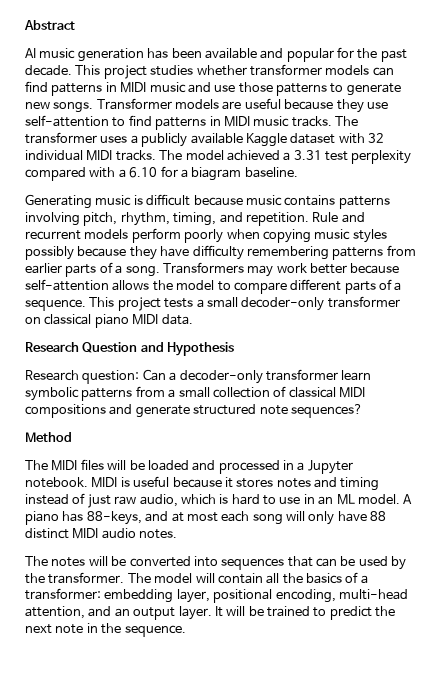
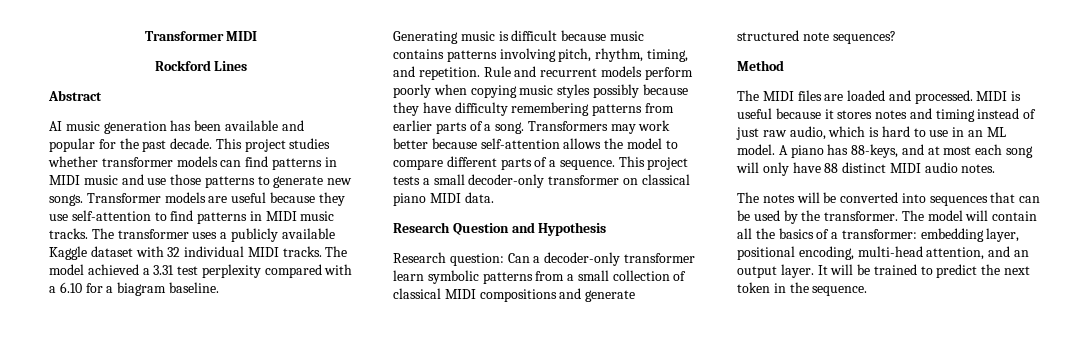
(24, 25) none -> [144,31,258,41] [154,60,248,71] Transformer MIDI // Rockford Lines //
[107,460,353,474] [25,477,88,488] will be loaded and processed in a Jupyter notebook. -> [824,90,973,104] are loaded and processed.
[55,624,84,634] note -> [737,282,770,293] token

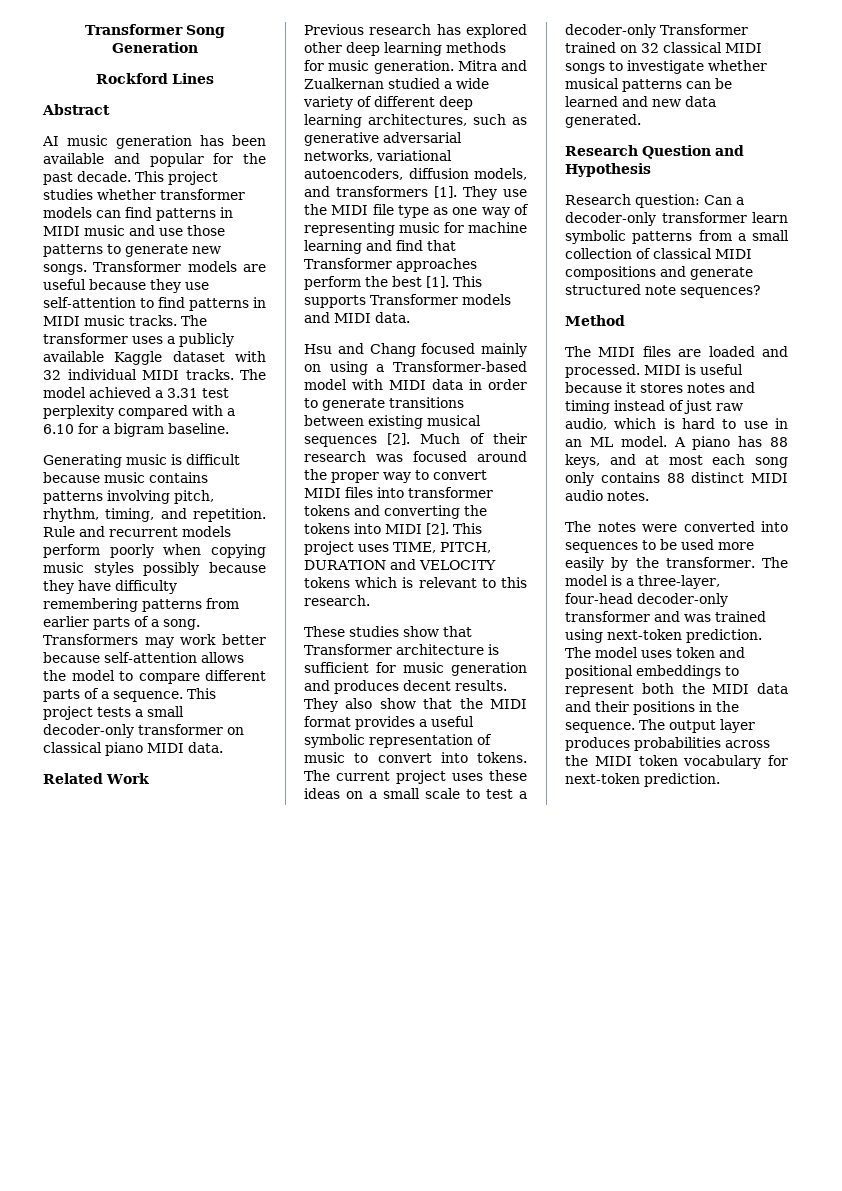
[144,31,258,41] Transformer MIDI -> [84,24,225,38] [111,42,198,53] Transformer Song Generation
[117,282,167,296] biagram -> [114,423,164,437] bigram
(494, 197) none -> [43,773,149,784] [304,24,527,38] [304,42,506,56] [304,60,527,74] [304,78,489,89] [303,96,473,110] [304,114,527,128] [304,132,462,146] [304,150,452,162] [304,168,527,180] [304,186,527,200] [304,204,529,218] [304,222,527,236] [304,240,456,254] [304,258,477,272] [304,276,482,290] [304,294,511,308] [304,312,410,323] [304,343,527,357] [304,361,527,375] [304,379,527,390] [304,397,464,411] [304,415,481,429] [304,433,527,447] [304,451,527,462] [304,469,487,483] [304,487,493,498] [304,505,487,519] [304,523,482,535] [304,541,491,555] [304,559,496,570] [304,577,527,588] [304,595,370,606] [304,626,472,637] [304,644,499,655] [304,662,527,676] [304,680,507,694] [304,698,527,712] [304,716,474,730] [304,734,492,748] [304,752,527,763] [304,770,527,784] [304,788,527,799] [565,24,748,38] [565,42,762,53] [565,60,767,74] [565,78,732,92] [565,96,716,107] [565,114,641,128] // Related Work // Previous research has explored other deep learning methods for music generation. Mitra and Zualkernan studied a wide variety of different deep learning architectures, such as generative adversarial networks, variational autoencoders, diffusion models, and transformers [1]. They use the MIDI file type as one way of representing music for machine learning and find that Transformer approaches perform the best [1]. This supports Transformer models and MIDI data. // Hsu and Chang focused mainly on using a Transformer-based model with MIDI data in order to generate transitions between existing musical sequences [2]. Much of their research was focused around the proper way to convert MIDI files into transformer tokens and converting the tokens into MIDI [2]. This project uses TIME, PITCH, DURATION and VELOCITY tokens which is relevant to this research. // These studies show that Transformer architecture is sufficient for music generation and produces decent results. They also show that the MIDI format provides a useful symbolic representation of music to convert into tokens. The current project uses these ideas on a small scale to test a decoder-only Transformer trained on 32 classical MIDI songs to investigate whether musical patterns can be learned and new data generated.
[851,144,899,158] 88-keys, -> [770,437,788,447] [565,454,600,468] 88 keys,
[736,162,821,176] will only have -> [565,472,660,486] only contains
[796,192,837,203] will be -> [642,524,677,532] were
[990,192,1041,203] [737,210,780,221] that can be used -> [642,539,754,550] [565,557,604,571] to be used more easily
[965,210,1038,221] [737,228,1020,242] [737,246,1029,260] [737,264,1031,278] [737,282,868,296] will contain all the basics of a transformer: embedding layer, positional encoding, multi-head attention, and an output layer. It will be trained to predict the next token in the sequence. -> [611,575,720,589] [565,593,728,607] [565,611,766,622] [565,629,762,643] [565,647,745,658] [565,665,739,679] [565,683,788,697] [565,701,739,715] [565,719,755,733] [565,737,770,751] [565,755,788,769] [565,773,720,787] is a three-layer, four-head decoder-only transformer and was trained using next-token prediction. The model uses token and positional embeddings to represent both the MIDI data and their positions in the sequence. The output layer produces probabilities across the MIDI token vocabulary for next-token prediction.

